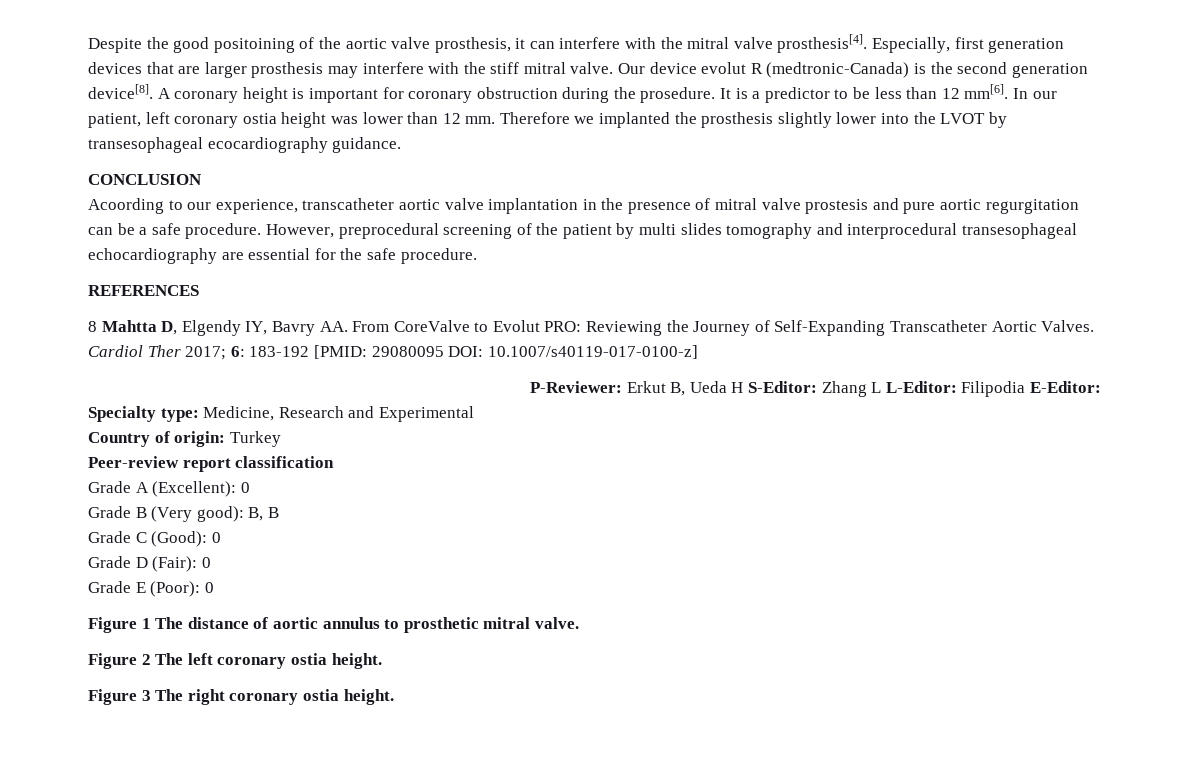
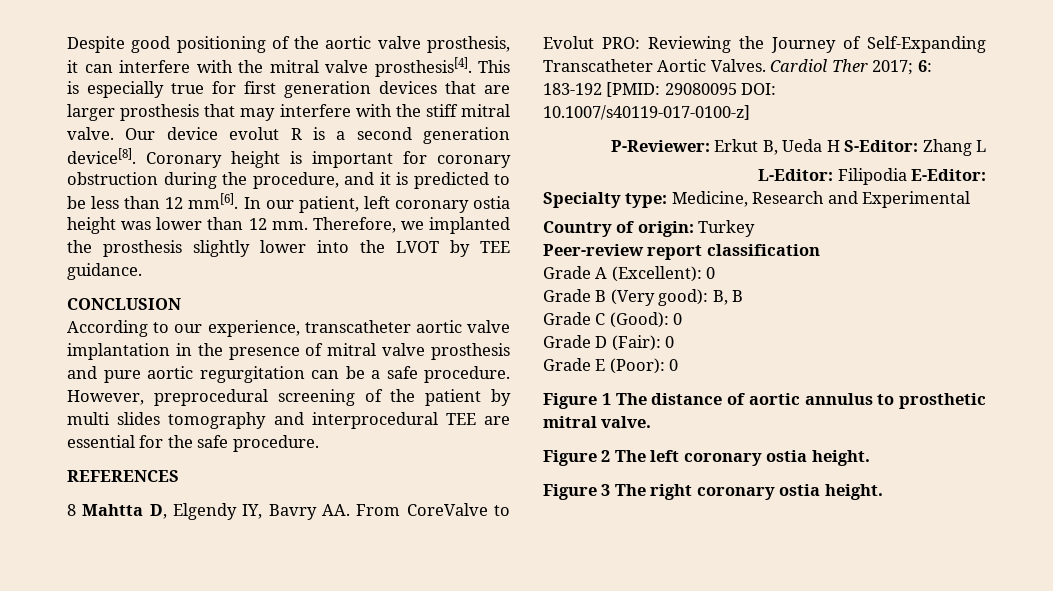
[146,37,295,53] the good positoining -> [131,36,266,53] good positioning
[872,37,951,53] Especially, -> [478,60,510,73] [67,81,236,98] This is especially true for
(324, 70) none -> [204,104,236,117] that
[766,62,953,78] (medtronic-Canada) is the -> [312,127,346,140] is a
[157,88,239,103] A coronary -> [146,152,222,168] Coronary
[640,87,830,103] prosedure. It is a predictor -> [252,172,489,189] procedure, and it is predicted
[499,112,570,124] Therefore -> [312,217,396,233] Therefore,
[88,137,328,153] transesophageal ecocardiography -> [480,241,510,253] TEE
[88,198,164,214] Acoording -> [67,320,148,337] According
[805,199,869,214] prostesis -> [430,343,510,360] prosthesis
[962,223,1078,239] [88,248,217,264] transesophageal echocardiography -> [445,413,476,425] TEE
(882, 387) none -> (986, 146) //

